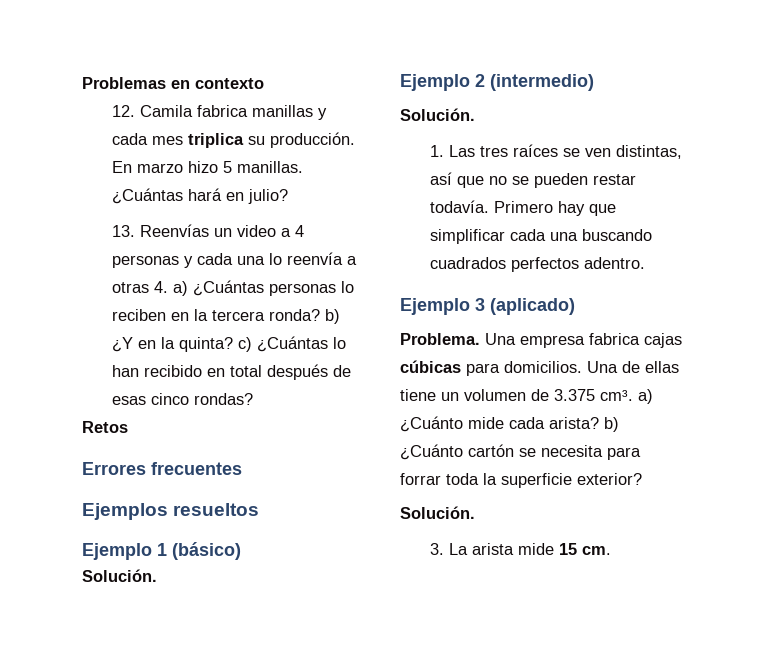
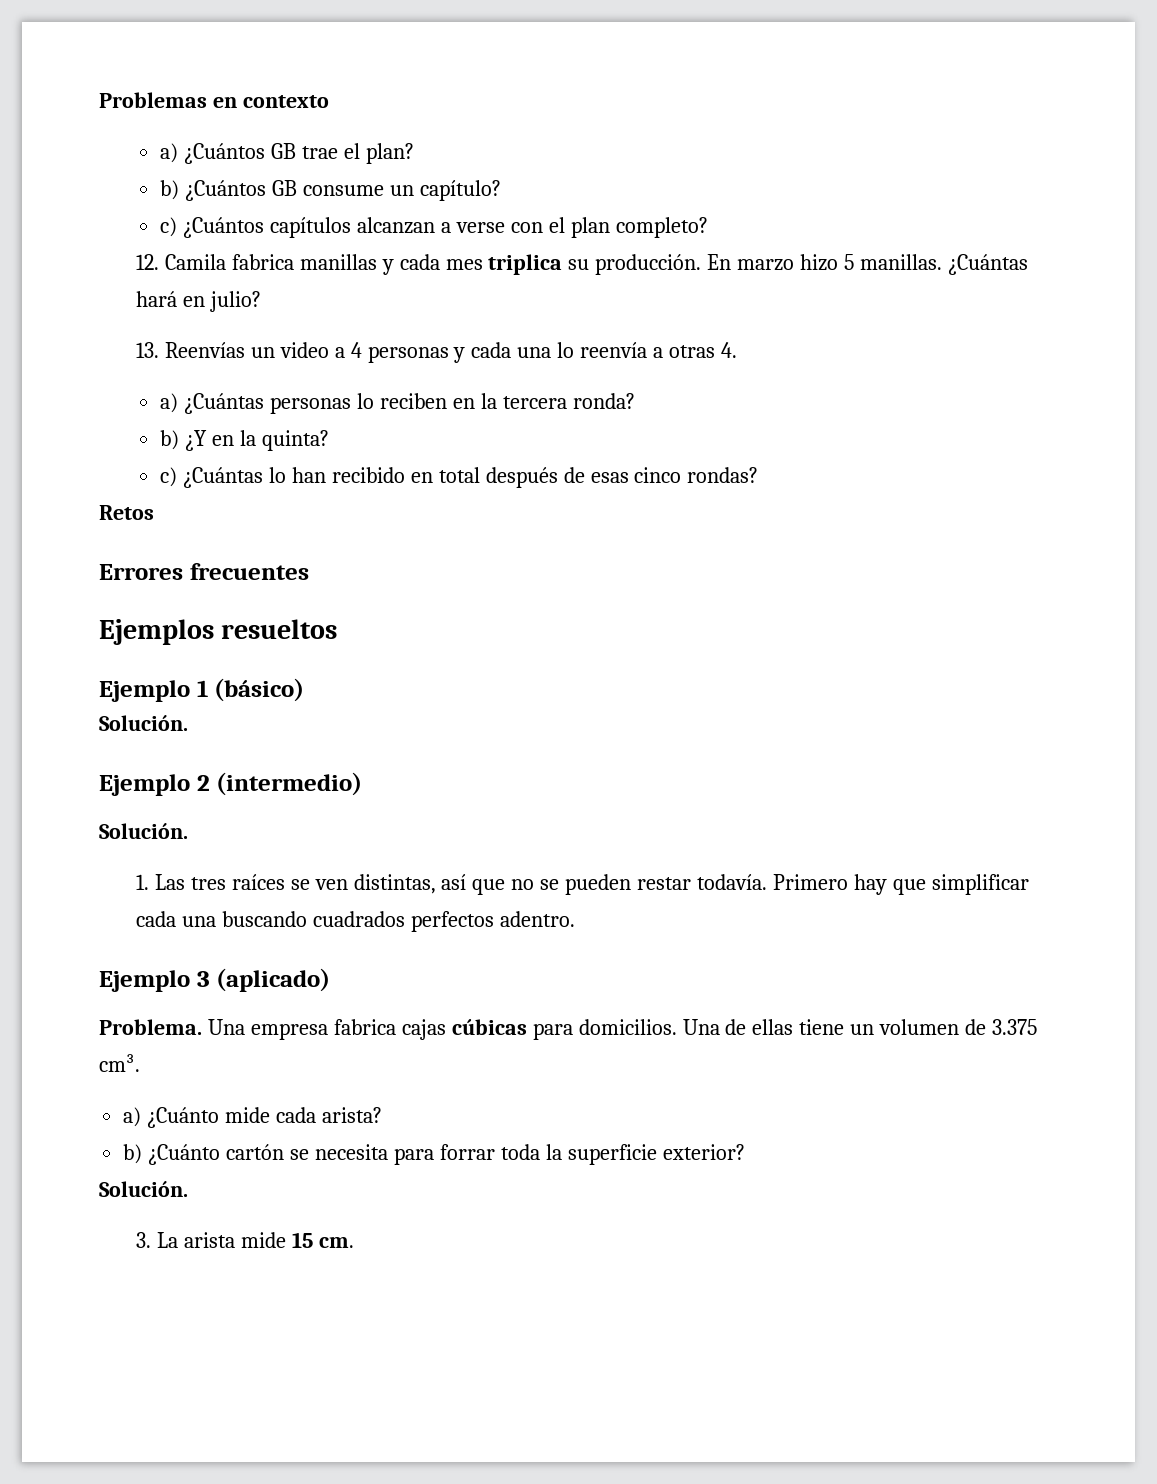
(264, 83) none -> [160,143,414,164] [160,180,501,201] [160,217,708,238] // a) ¿Cuántos GB trae el plan? // b) ¿Cuántos GB consume un capítulo? // c) ¿Cuántos capítulos alcanzan a verse con el plan completo?
(168, 287) none -> (738, 350) //
(320, 315) none -> (635, 401) //
(233, 344) none -> (329, 440) //
(633, 395) none -> (140, 1063) //
(599, 423) none -> (382, 1115) //

